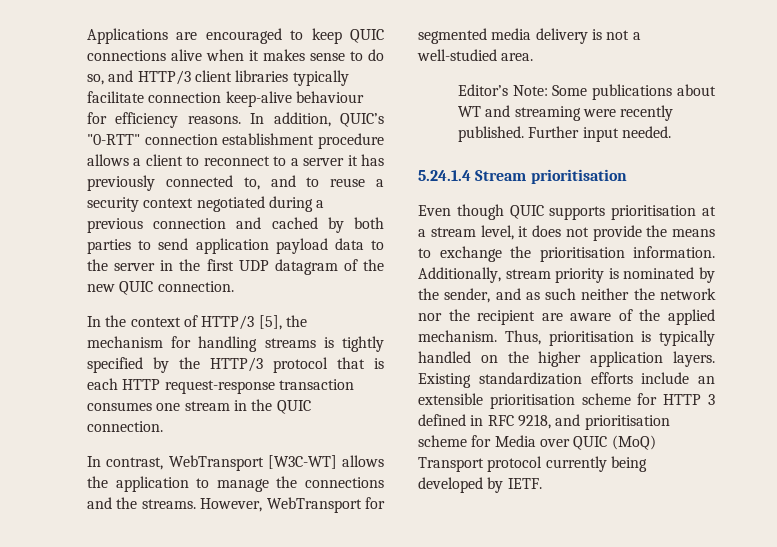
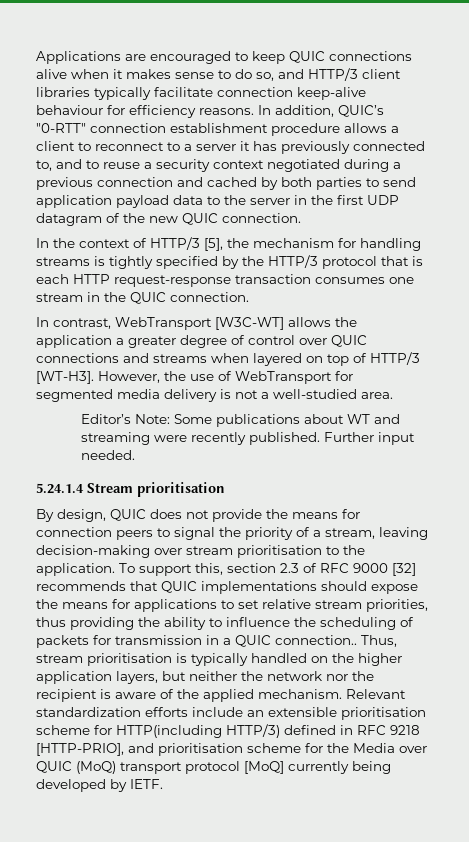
[196,476,384,492] [87,497,263,512] to manage the connections and the streams. However, -> [116,335,367,348] [36,352,420,366] [36,371,232,384] a greater degree of control over QUIC connections and streams when layered on top of HTTP/3 [WT-H3]. However, the use of
[418,204,716,220] [418,225,529,240] Even though QUIC supports prioritisation at a stream level, it -> [36,509,146,522] By design, QUIC
[418,246,715,262] [418,267,715,283] [418,288,716,303] [418,309,715,325] [418,330,541,345] to exchange the prioritisation information. Additionally, stream priority is nominated by the sender, and as such neither the network nor the recipient are aware of the applied mechanism. Thus, -> [342,509,360,519] [36,527,428,540] [36,545,365,558] [36,563,416,576] [36,581,418,594] [36,599,428,612] [36,617,414,630] [36,635,397,648] [36,654,83,663] for connection peers to signal the priority of a stream, leaving decision-making over stream prioritisation to the application. To support this, section 2.3 of RFC 9000 [32] recommends that QUIC implementations should expose the means for applications to set relative stream priorities, thus providing the ability to influence the scheduling of packets for transmission in a QUIC connection.. Thus, stream
[673,351,715,367] [418,373,471,388] layers. Existing -> [116,671,374,684] [36,689,406,702] layers, but neither the network nor the recipient is aware of the applied mechanism. Relevant
[663,394,715,405] HTTP 3 -> [116,724,280,738] HTTP(including HTTP/3)
[517,414,551,429] 9218, -> [390,725,420,735] [36,743,124,756] 9218 [HTTP-PRIO],
(492, 441) none -> [327,743,349,753] the
[418,456,543,472] Transport protocol -> [120,761,284,774] transport protocol [MoQ]

